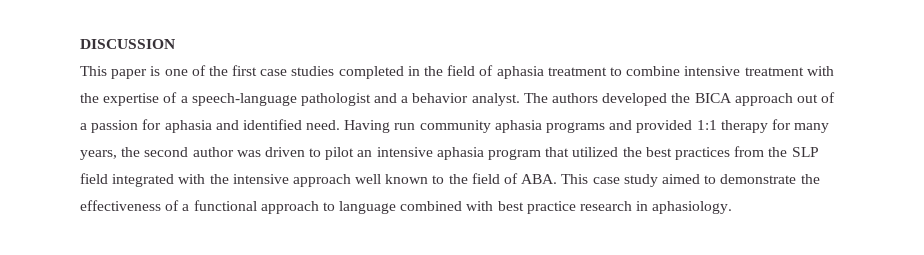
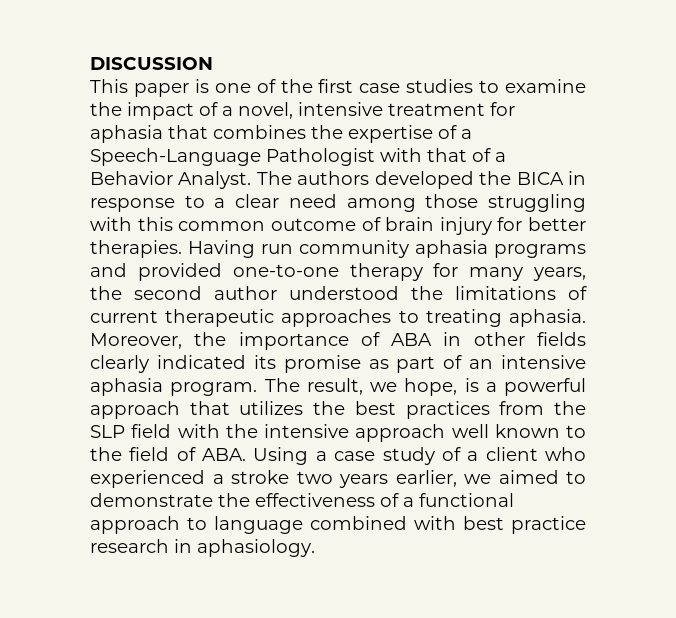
[338,65,834,79] [80,92,520,106] completed in the field of aphasia treatment to combine intensive treatment with the expertise of a speech-language pathologist and a behavior analyst. -> [479,79,586,93] [90,102,515,120] [90,125,472,143] [90,148,506,166] [90,171,252,189] to examine the impact of a novel, intensive treatment for aphasia that combines the expertise of a Speech-Language Pathologist with that of a Behavior Analyst.
[734,92,836,106] [80,119,341,133] approach out of a passion for aphasia and identified need. -> [568,171,586,185] [90,194,586,212] [90,217,586,235] [90,240,182,258] in response to a clear need among those struggling with this common outcome of brain injury for better therapies.
[696,120,717,130] 1:1 -> [232,264,339,277] one-to-one
[236,147,619,160] was driven to pilot an intensive aphasia program that utilized -> [289,286,587,300] [90,309,586,327] [90,332,586,350] [90,355,586,373] [90,378,586,396] [90,401,304,419] understood the limitations of current therapeutic approaches to treating aphasia. Moreover, the importance of ABA in other fields clearly indicated its promise as part of an intensive aphasia program. The result, we hope, is a powerful approach that utilizes
[112,174,175,187] integrated -> (172, 431) none
[561,174,658,187] This case study -> [253,447,586,465] [90,470,491,488] Using a case study of a client who experienced a stroke two years earlier, we

